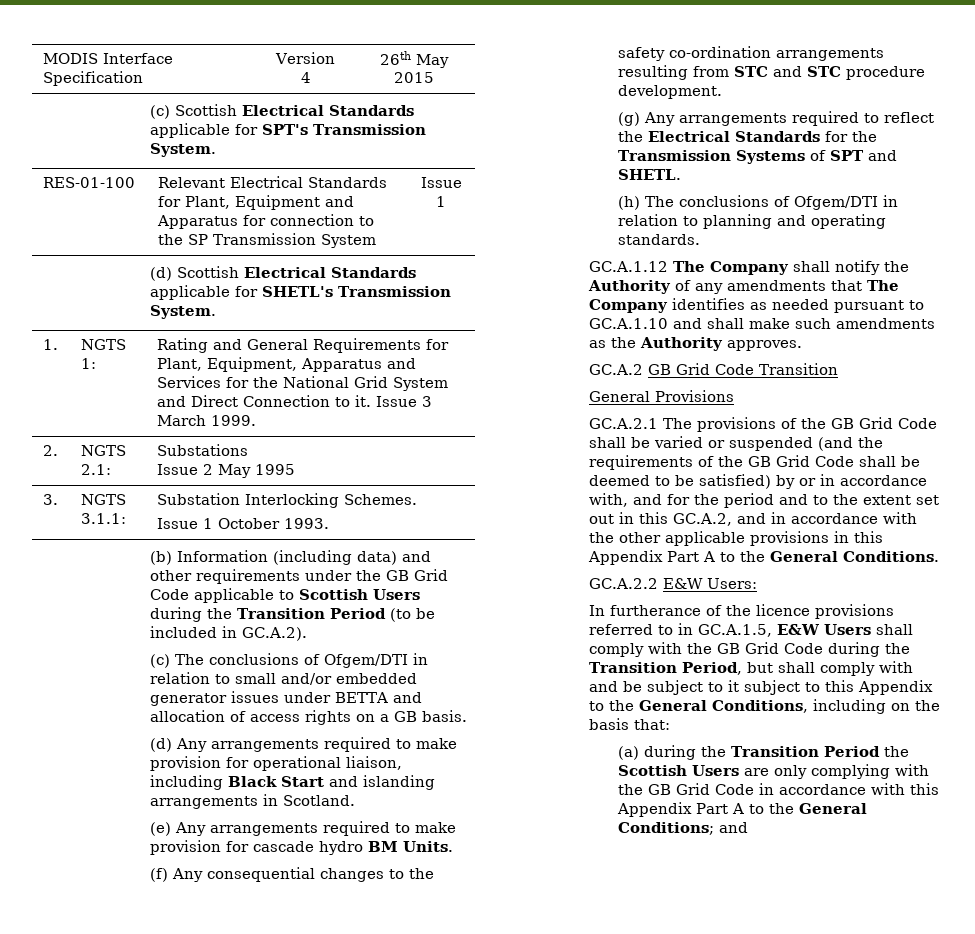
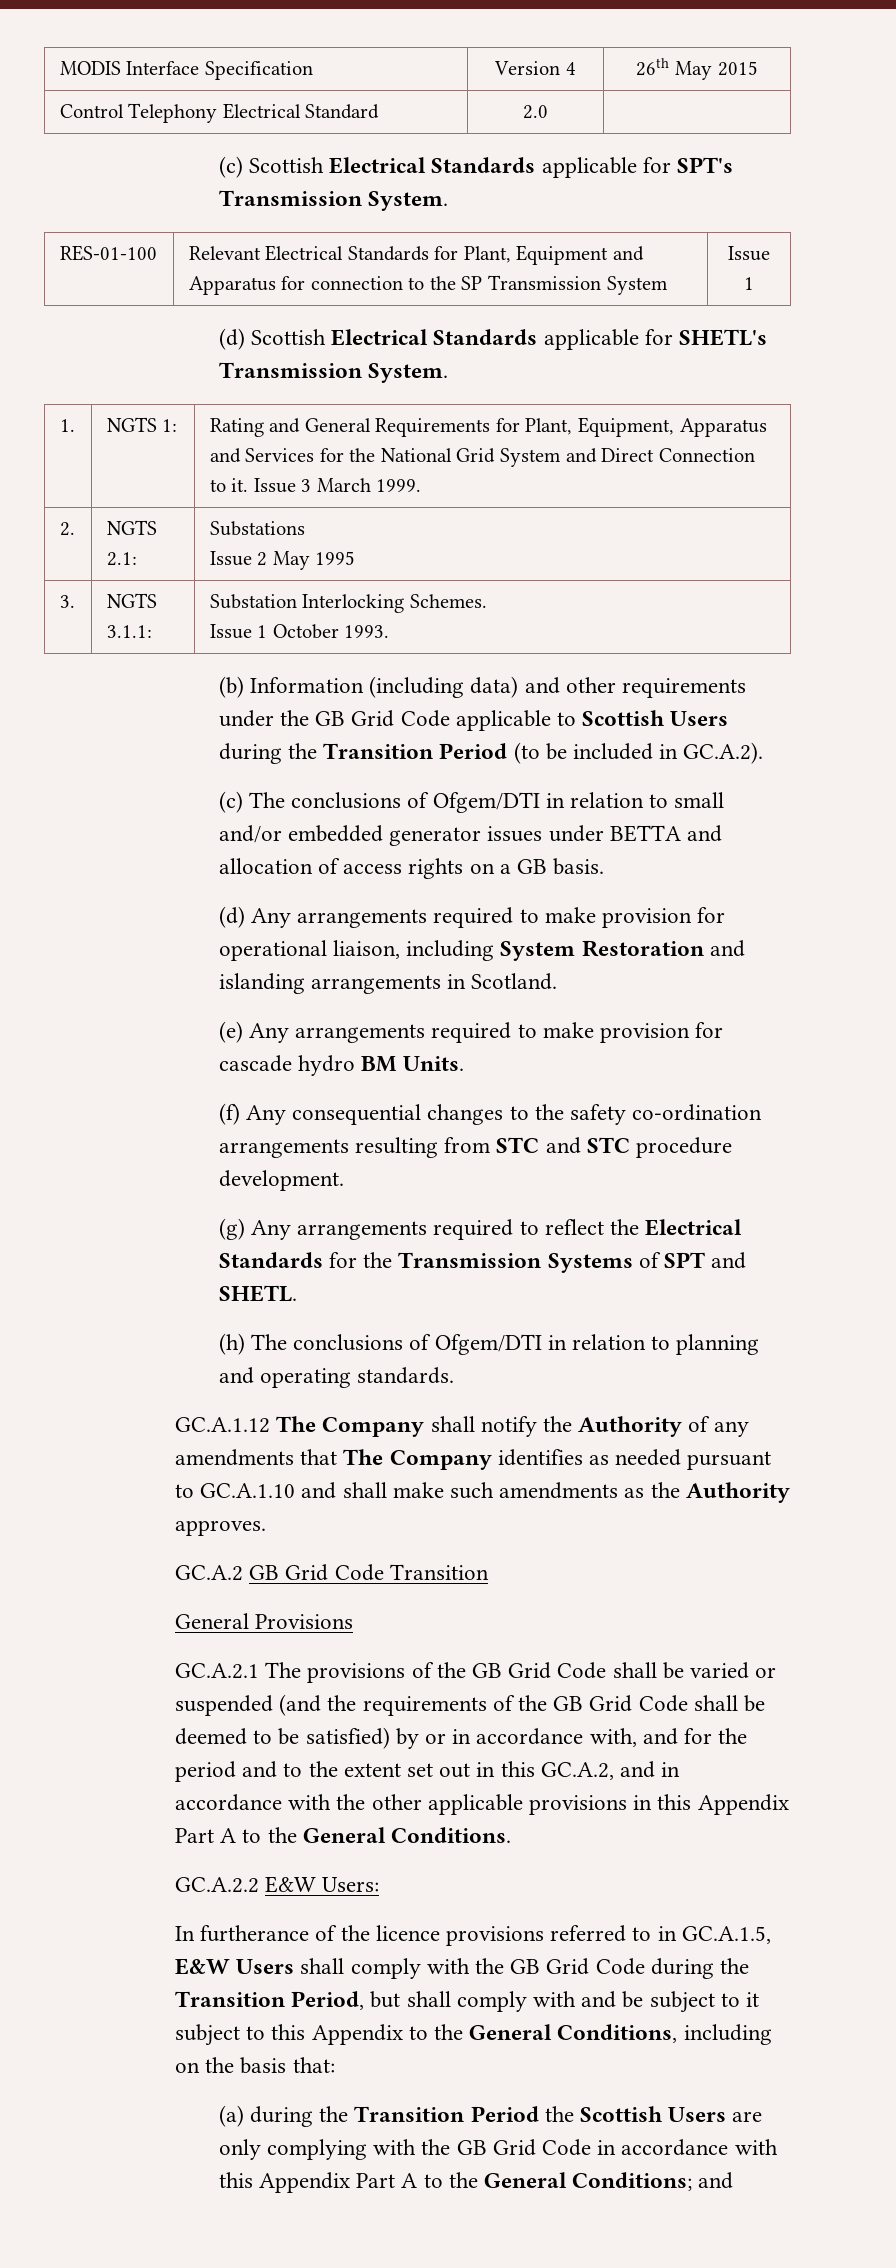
(434, 77) none -> [59,103,380,123] [523,105,548,119] // Control Telephony Electrical Standard | 2.0 |
[228,776,325,787] Black Start -> [500,940,704,961] System Restoration

